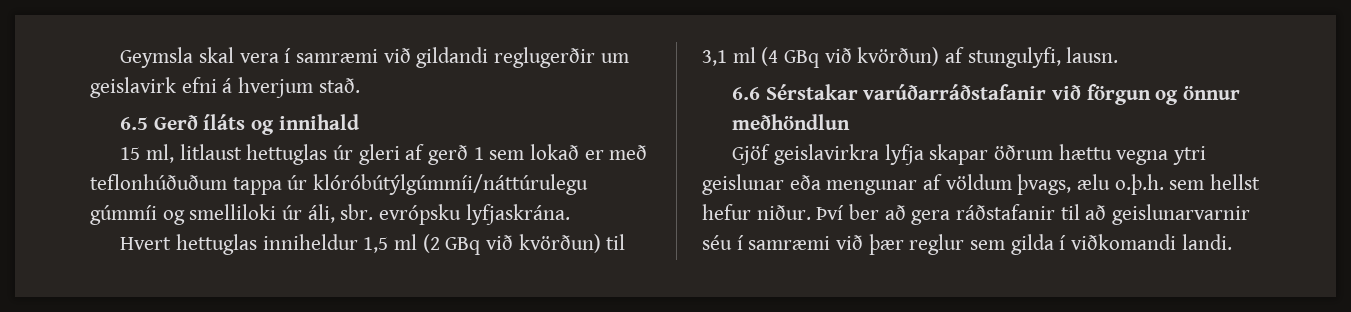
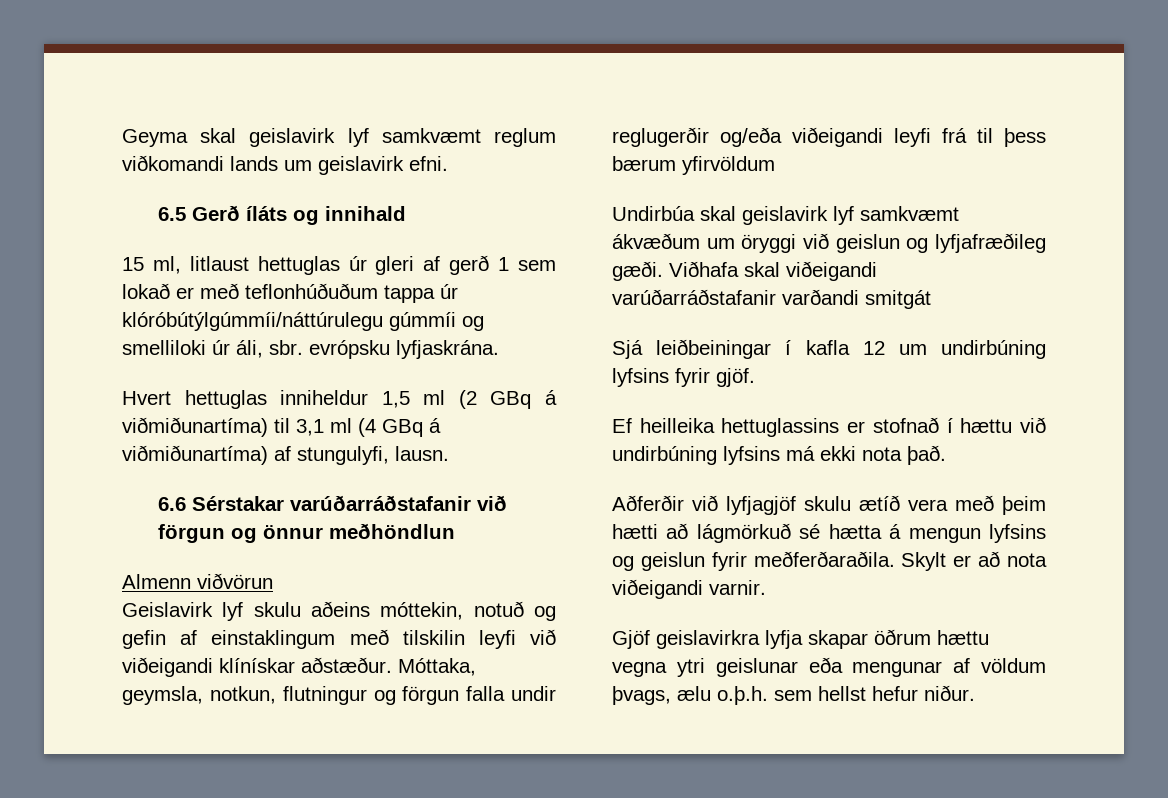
[120,47,629,68] [90,77,360,98] Geymsla skal vera í samræmi við gildandi reglugerðir um geislavirk efni á hverjum stað. -> [122,128,556,147] [122,155,448,175] Geyma skal geislavirk lyf samkvæmt reglum viðkomandi lands um geislavirk efni.
[486,234,601,253] við kvörðun) -> [545,390,557,405] [122,417,268,437] á viðmiðunartíma)
[824,47,940,66] við kvörðun) -> [429,418,441,433] [122,445,268,465] á viðmiðunartíma)
(851, 122) none -> [122,573,273,589] [122,601,556,621] [122,629,556,649] [122,657,476,677] [122,686,556,705] [612,127,1046,147] [612,156,775,175] [612,206,959,225] [612,233,1046,253] [612,261,877,281] [612,289,931,309] [612,339,1046,359] [612,368,755,387] [612,417,1046,437] [612,445,946,465] [612,495,1046,515] [612,523,1046,543] [612,551,1047,571] [612,579,766,599] // Almenn viðvörun // Geislavirk lyf skulu aðeins móttekin, notuð og gefin af einstaklingum með tilskilin leyfi við viðeigandi klínískar aðstæður. Móttaka, geymsla, notkun, flutningur og förgun falla undir reglugerðir og/eða viðeigandi leyfi frá til þess bærum yfirvöldum // Undirbúa skal geislavirk lyf samkvæmt ákvæðum um öryggi við geislun og lyfjafræðileg gæði. Viðhafa skal viðeigandi varúðarráðstafanir varðandi smitgát // Sjá leiðbeiningar í kafla 12 um undirbúning lyfsins fyrir gjöf. // Ef heilleika hettuglassins er stofnað í hættu við undirbúning lyfsins má ekki nota það. // Aðferðir við lyfjagjöf skulu ætíð vera með þeim hætti að lágmörkuð sé hætta á mengun lyfsins og geislun fyrir meðferðaraðila. Skylt er að nota viðeigandi varnir.
[816,204,1251,225] [702,234,1232,255] Því ber að gera ráðstafanir til að geislunarvarnir séu í samræmi við þær reglur sem gilda í viðkomandi landi. -> (975, 693) none

